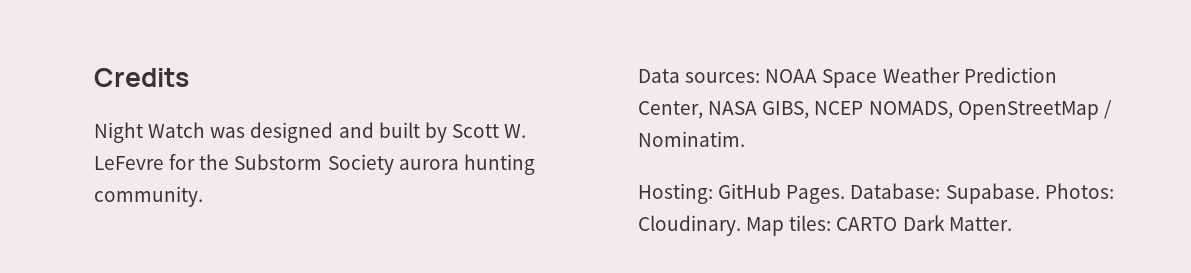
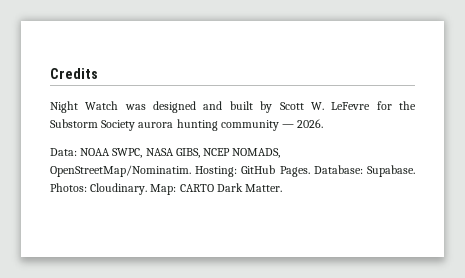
[94,186,203,207] [638,67,1057,88] [638,101,703,119] community. // Data sources: NOAA Space Weather Prediction Center, -> [220,119,324,131] [50,148,143,158] community — 2026. // Data: NOAA SWPC,
[957,100,1112,120] [638,131,745,147] OpenStreetMap / Nominatim. // -> [50,165,191,177] OpenStreetMap/Nominatim.
[746,215,832,236] Map tiles: -> [150,184,177,195] Map:

